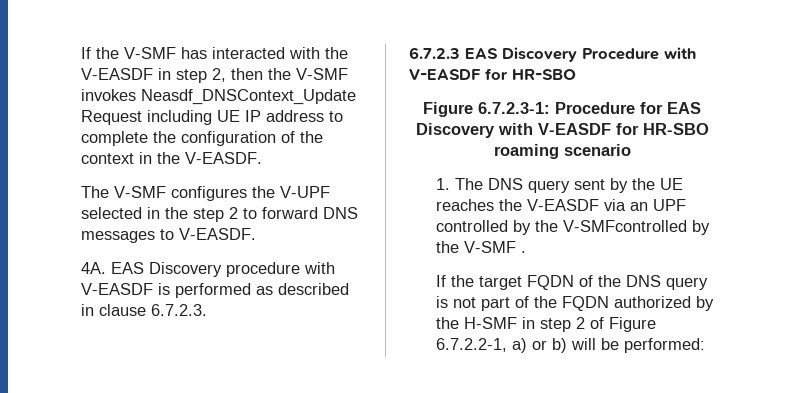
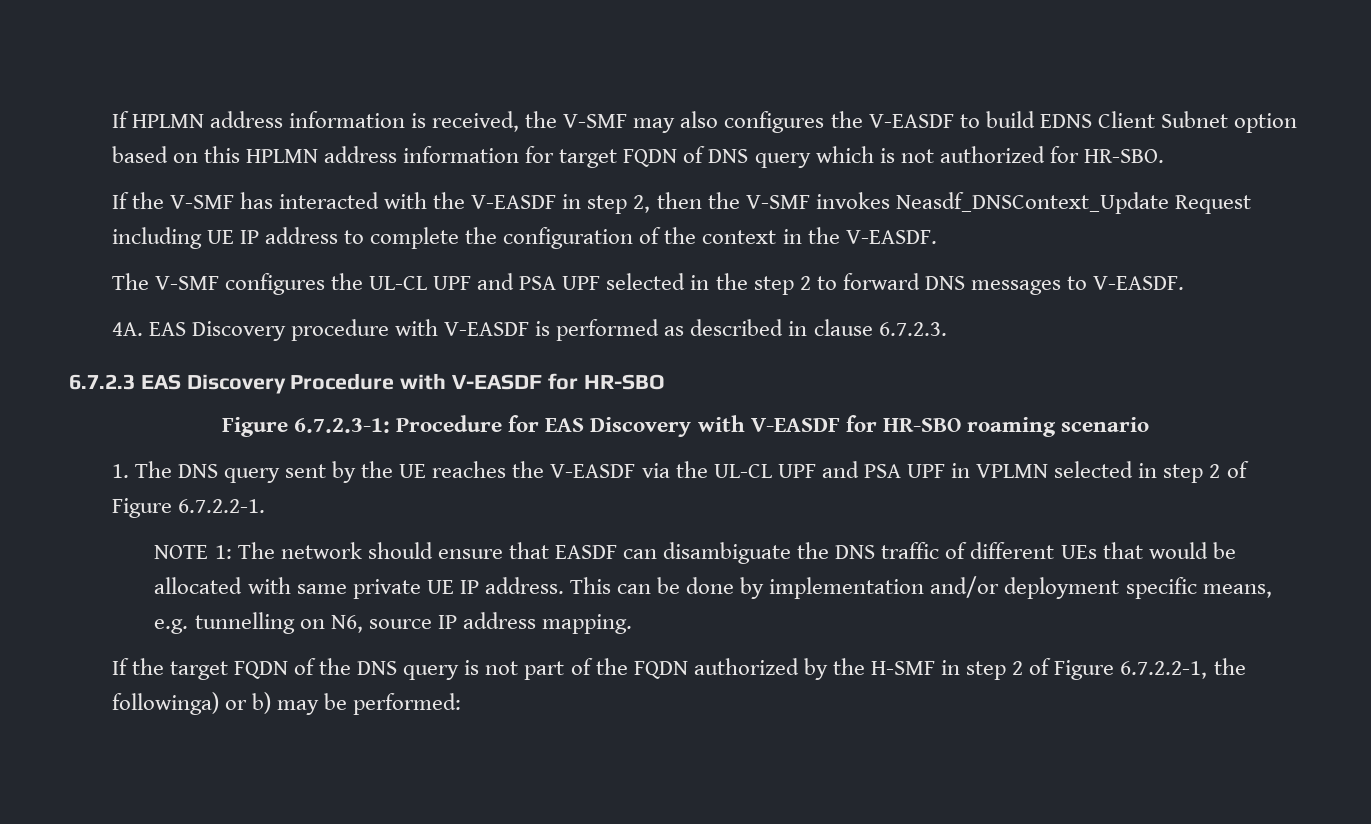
[80,47,91,59] If -> [111,111,1298,133] [111,146,1164,168] [111,192,129,209] If HPLMN address information is received, the V-SMF may also configures the V-EASDF to build EDNS Client Subnet option based on this HPLMN address information for target FQDN of DNS query which is not authorized for HR-SBO. // If
[279,186,330,198] V-UPF -> [369,273,601,290] UL-CL UPF and PSA UPF
[629,199,686,211] [435,220,710,235] [435,241,526,253] an UPF controlled by the V-SMFcontrolled by the V-SMF . -> [675,461,1249,483] [111,498,265,518] [154,542,1236,564] [154,576,1272,599] [154,612,632,634] the UL-CL UPF and PSA UPF in VPLMN selected in step 2 of Figure 6.7.2.2-1. // NOTE 1: The network should ensure that EASDF can disambiguate the DNS traffic of different UEs that would be allocated with same private UE IP address. This can be done by implementation and/or deployment specific means, e.g. tunnelling on N6, source IP address mapping.
[511,338,527,353] a) -> [1213,658,1246,675] [111,692,219,715] the followinga)
[570,338,596,350] will -> [276,700,319,715] may

